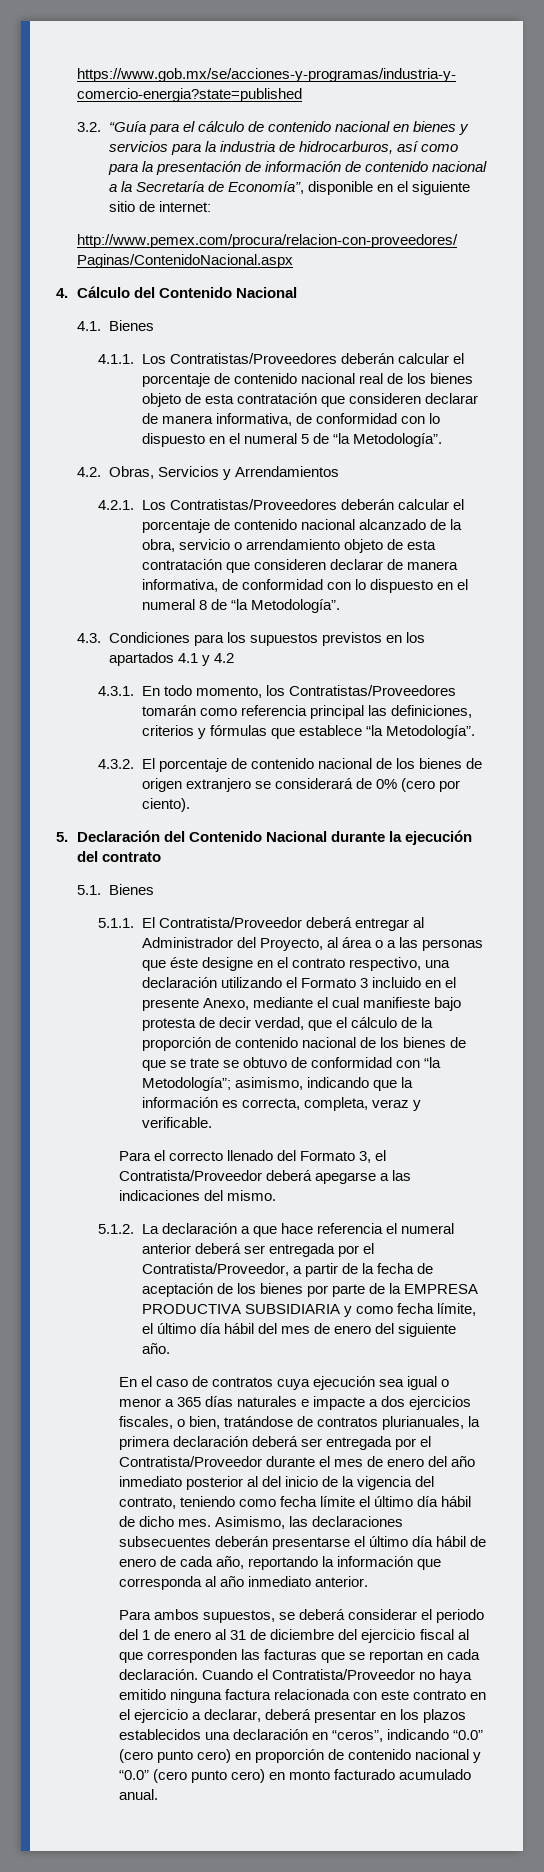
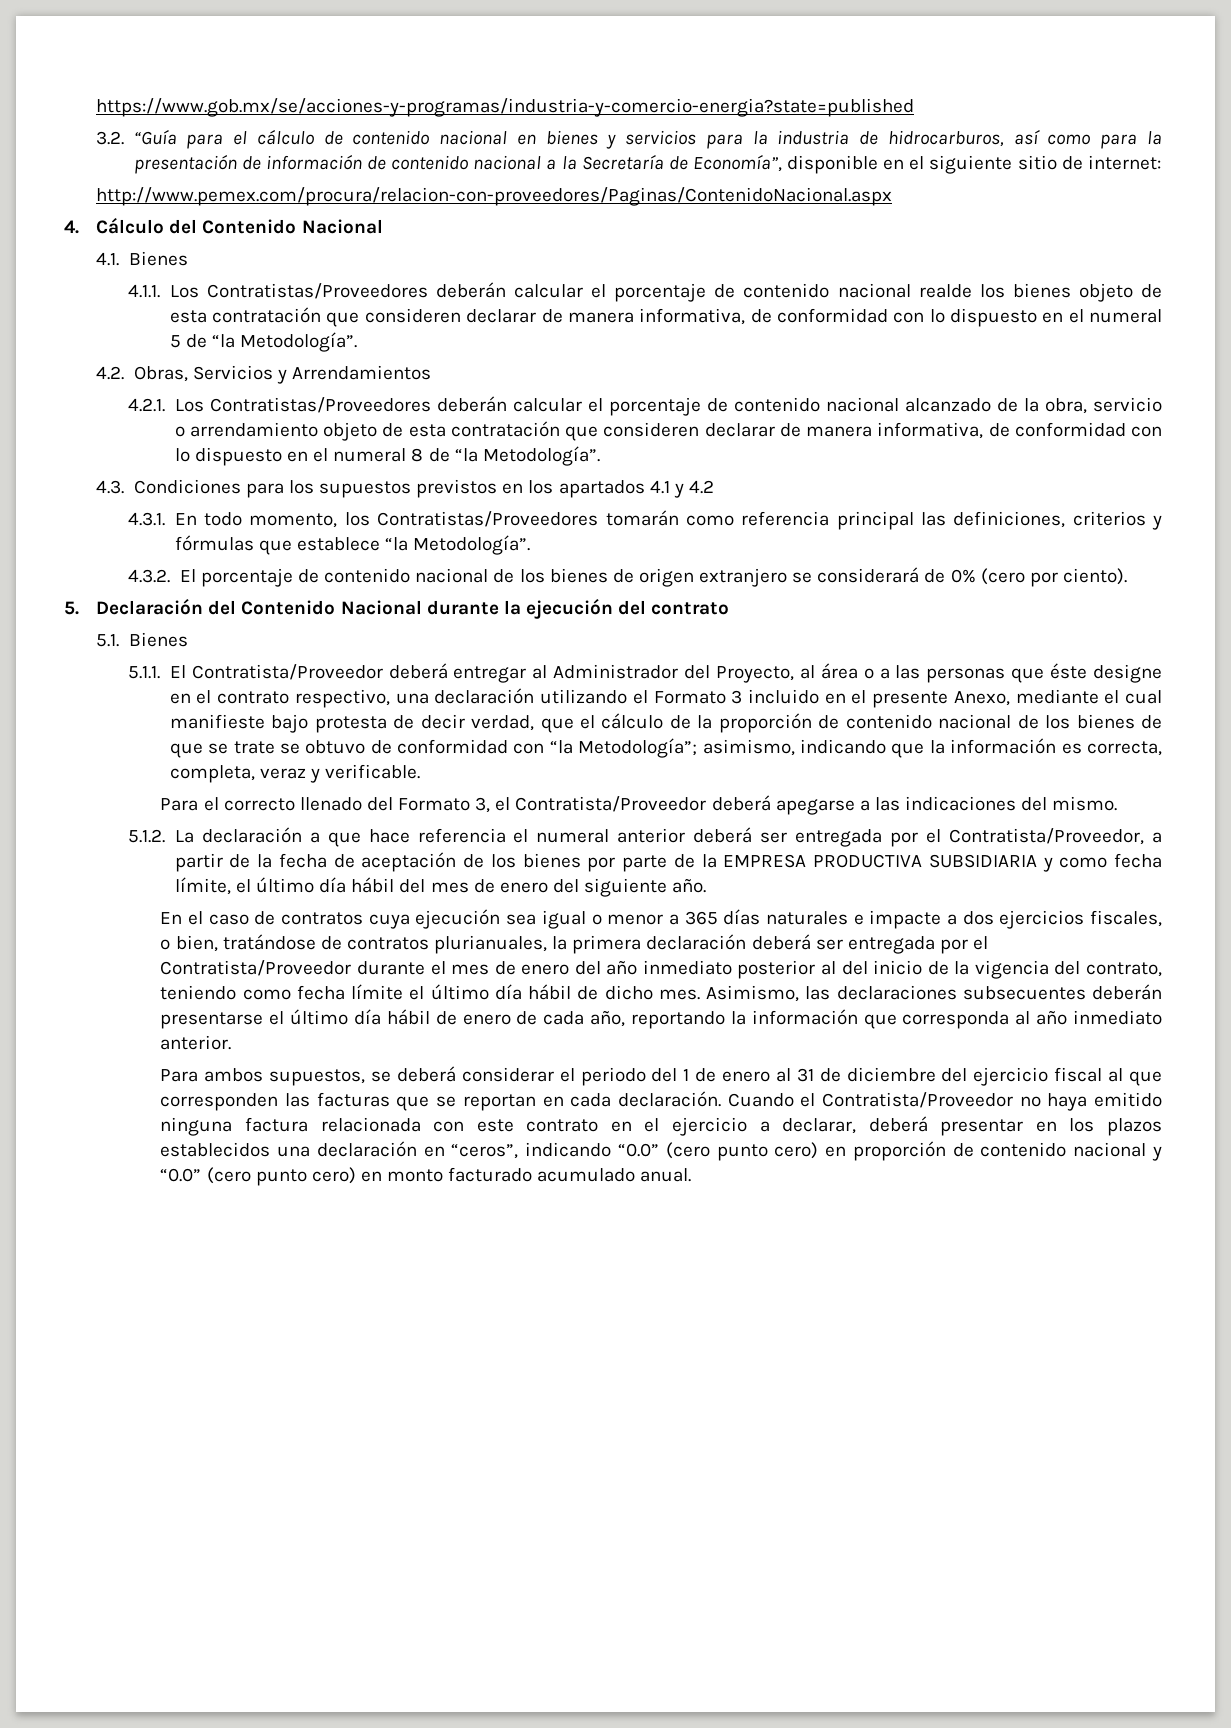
[358,373,403,384] real de -> [918,284,972,298] realde

